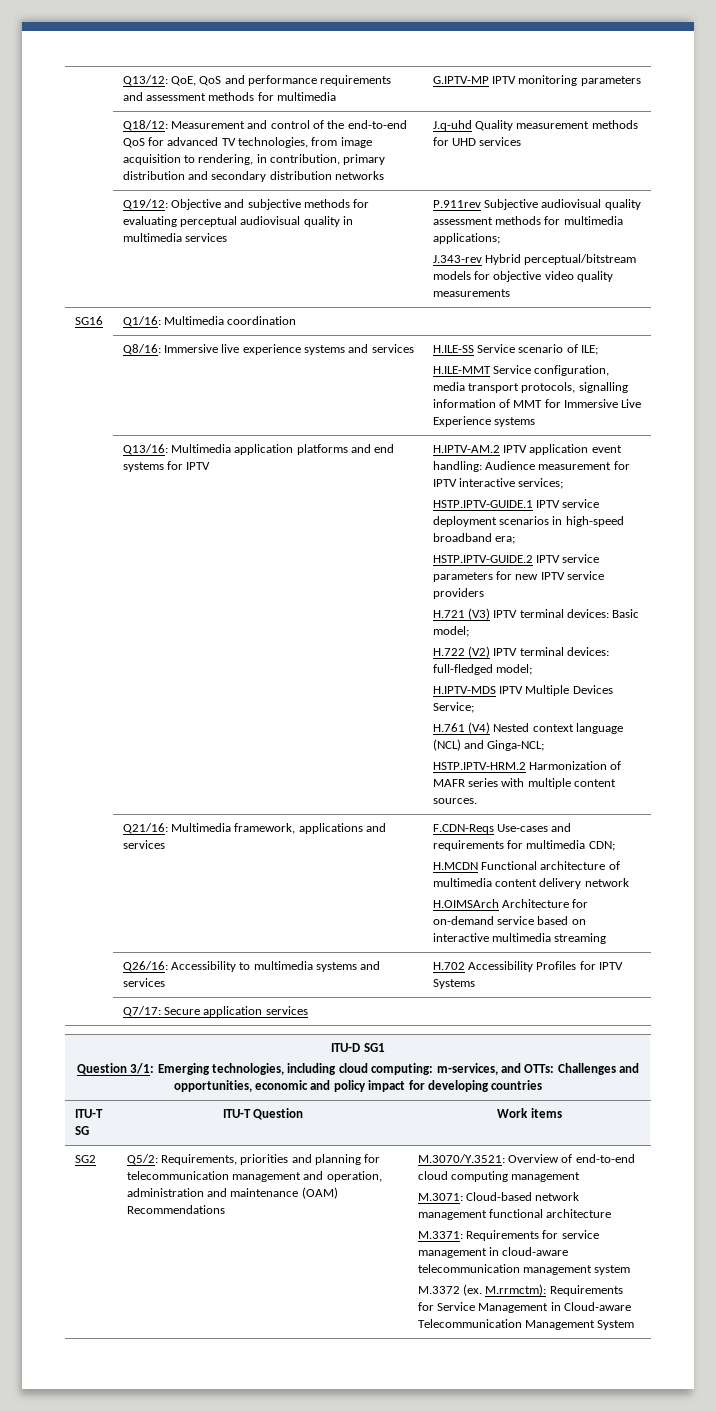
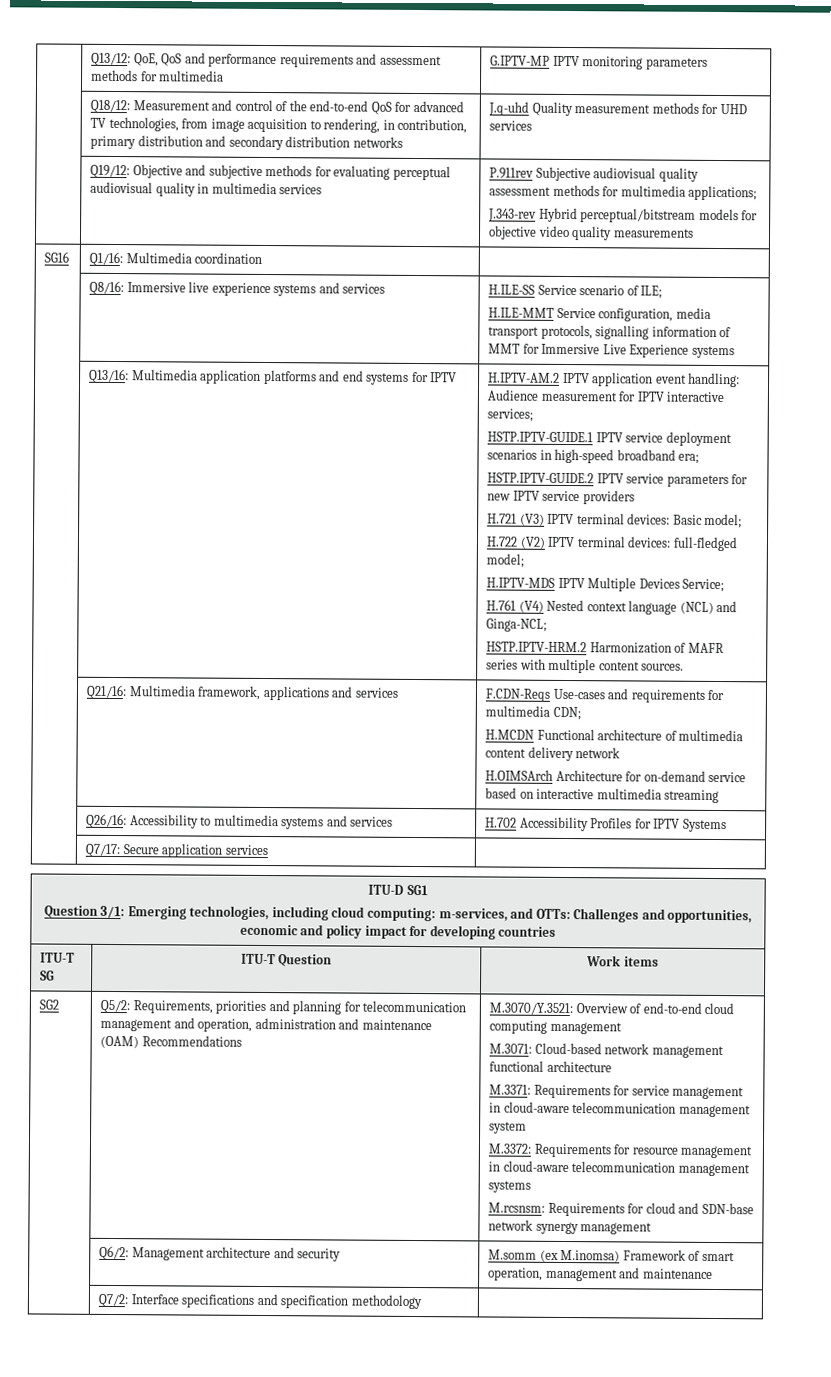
[417,1284,623,1296] [417,1302,632,1313] [417,1319,635,1330] M.3372 (ex. M.rrmctm): Requirements for Service Management in Cloud-aware Telecommunication Management System -> [488,1143,753,1159] [488,1160,750,1177] [488,1180,532,1193] [488,1202,754,1217] [488,1219,653,1235] [99,1245,342,1262] [488,1249,735,1263] [488,1267,713,1282] [98,1293,422,1310] M.3372: Requirements for resource management in cloud-aware telecommunication management systems // M.rcsnsm: Requirements for cloud and SDN-base network synergy management // | Q6/2: Management architecture and security | M.somm (ex M.inomsa) Framework of smart operation, management and maintenance // | Q7/2: Interface specifications and specification methodology |

